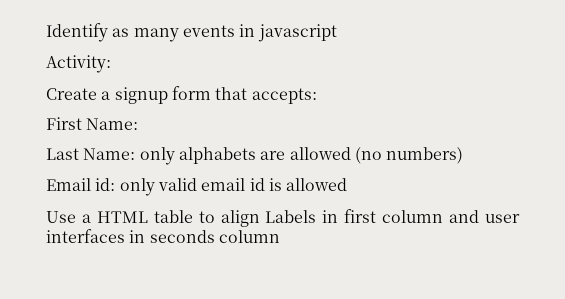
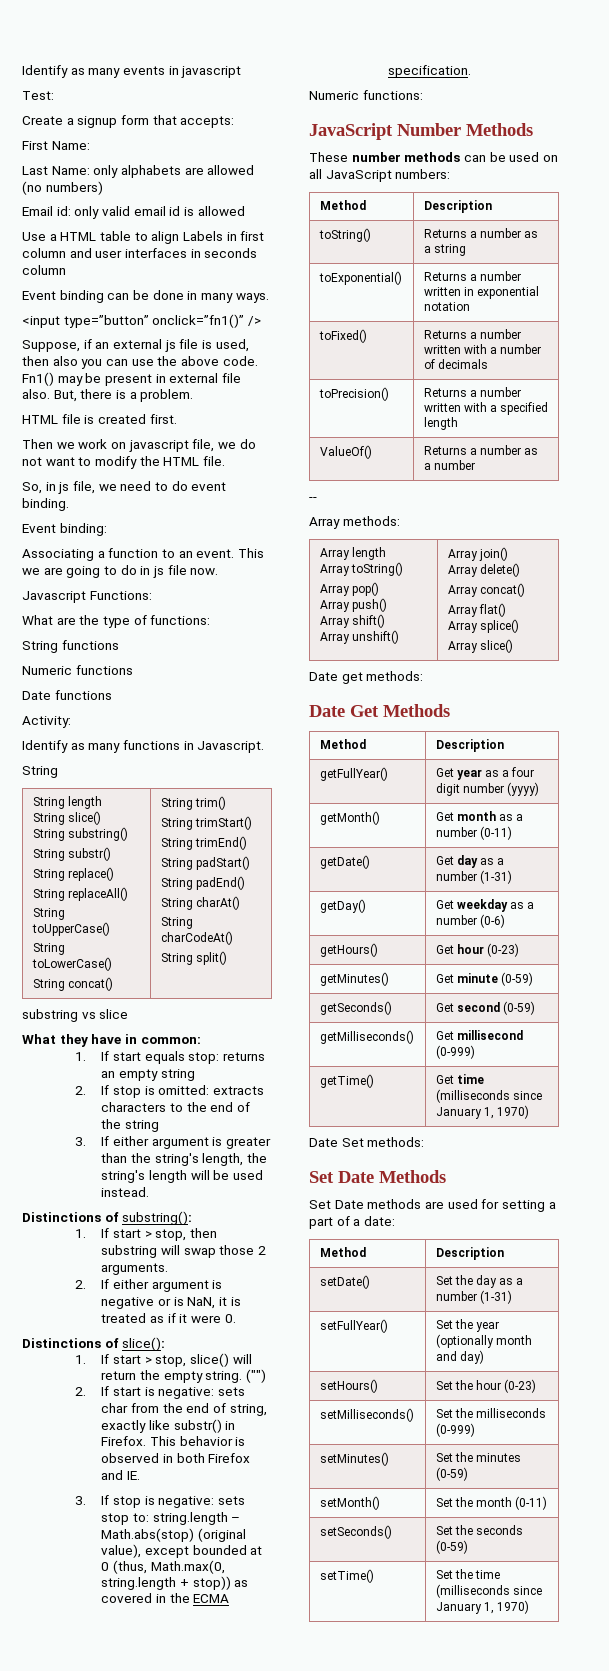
[46,55,111,73] Activity: -> [22,91,54,100] Test:
(280, 236) none -> [22,290,269,303] [22,314,261,328] [22,339,249,352] [22,356,258,369] [22,372,241,386] [22,389,194,402] [22,414,177,424] [22,439,256,452] [22,456,225,469] [22,481,227,494] [22,498,69,511] [22,523,107,536] [22,548,264,561] [22,565,219,578] [22,591,152,603] [22,615,211,628] [22,640,119,653] [22,665,133,675] [22,690,112,700] [22,716,71,728] [22,740,265,753] [22,766,58,778] [32,796,102,809] [32,811,101,825] [32,827,128,841] [32,847,111,861] [32,867,114,881] [32,887,128,901] [32,908,65,920] [31,922,110,936] [32,943,65,955] [31,957,112,971] [32,977,113,991] [160,796,226,810] [160,816,252,830] [160,836,247,850] [160,856,250,870] [160,876,245,890] [160,896,240,910] [160,917,193,929] [160,931,233,945] [160,951,227,965] [22,1009,129,1022] [22,1034,201,1047] [74,1051,265,1064] [101,1069,195,1081] [74,1085,264,1098] [101,1102,250,1112] [101,1119,160,1132] [74,1136,271,1149] [101,1153,267,1166] [101,1170,263,1183] [101,1187,150,1197] [22,1211,193,1225] [74,1228,217,1241] [101,1245,266,1258] [101,1263,169,1275] [74,1279,223,1292] [101,1297,241,1309] [101,1313,236,1323] [22,1337,166,1351] [74,1353,252,1367] [101,1369,266,1383] [74,1386,245,1399] [101,1403,267,1416] [101,1419,236,1433] [101,1436,246,1446] [101,1453,251,1463] [101,1470,141,1480] [74,1495,245,1508] [101,1512,241,1525] [101,1528,247,1542] [101,1544,263,1558] [101,1560,225,1574] [101,1576,249,1590] [101,1593,230,1603] [388,65,472,78] [309,90,423,100] [309,123,533,140] [309,152,558,162] [309,169,451,182] [319,200,366,210] [423,200,492,213] [318,228,371,242] [423,228,539,238] [423,244,466,256] [318,271,402,285] [423,271,522,281] [423,286,540,299] [423,302,470,311] [318,329,367,343] [423,329,522,339] [423,344,542,354] [423,359,488,369] [318,387,389,401] [423,387,522,397] [423,402,549,415] [423,417,458,430] [319,445,372,459] [423,445,539,455] [423,460,475,470] [309,497,317,501] [309,516,400,529] [319,547,386,560] [319,562,403,576] [319,582,379,596] [319,598,387,612] [319,614,385,628] [319,630,399,644] [447,547,508,561] [447,563,520,577] [447,583,525,597] [447,603,506,617] [447,619,519,633] [447,639,513,653] [309,671,424,684] [309,704,450,717] [319,739,366,749] [435,739,504,752] [319,767,388,781] [435,767,535,780] [435,782,540,796] [319,811,380,825] [435,811,524,821] [435,826,512,840] [319,855,370,869] [435,855,505,868] [435,870,512,884] [319,899,366,913] [435,899,535,912] [435,914,505,928] [319,943,378,957] [435,943,520,957] [319,972,389,986] [435,972,534,986] [319,1001,392,1015] [435,1001,536,1015] [319,1030,414,1044] [435,1030,523,1040] [435,1045,475,1059] [319,1074,374,1088] [435,1074,484,1084] [435,1089,542,1103] [435,1105,530,1119] [309,1137,425,1147] [309,1170,446,1183] [309,1199,556,1212] [309,1216,395,1229] [319,1247,366,1257] [435,1247,504,1260] [319,1275,370,1289] [435,1275,524,1288] [435,1290,512,1304] [319,1319,388,1333] [435,1319,500,1332] [435,1334,532,1348] [435,1350,484,1364] [319,1379,378,1393] [435,1379,537,1393] [319,1408,414,1422] [435,1408,547,1418] [435,1423,475,1437] [319,1452,389,1466] [435,1452,522,1462] [435,1467,468,1481] [319,1496,380,1510] [435,1496,548,1510] [319,1525,392,1539] [435,1525,524,1535] [435,1540,468,1554] [319,1569,374,1583] [435,1569,501,1579] [435,1584,542,1598] [435,1600,530,1614] // Event binding can be done in many ways. // <input type=”button” onclick=”fn1()” /> // Suppose, if an external js file is used, then also you can use the above code. Fn1() may be present in external file also. But, there is a problem. // HTML file is created first. // Then we work on javascript file, we do not want to modify the HTML file. // So, in js file, we need to do event binding. // Event binding: // Associating a function to an event. This we are going to do in js file now. // Javascript Functions: // What are the type of functions: // String functions // Numeric functions // Date functions // Activity: // Identify as many functions in Javascript. // String // String length // String slice() // String substring() // String substr() // String replace() // String replaceAll() // String toUpperCase() // String toLowerCase() // String concat() | String trim() // String trimStart() // String trimEnd() // String padStart() // String padEnd() // String charAt() // String charCodeAt() // String split() // substring vs slice // What they have in common: // 1. If start equals stop: returns an empty string // 2. If stop is omitted: extracts characters to the end of the string // 3. If either argument is greater than the string's length, the string's length will be used instead. // Distinctions of substring(): // 1. If start > stop, then substring will swap those 2 arguments. // 2. If either argument is negative or is NaN, it is treated as if it were 0. // Distinctions of slice(): // 1. If start > stop, slice() will return the empty string. ("") // 2. If start is negative: sets char from the end of string, exactly like substr() in Firefox. This behavior is observed in both Firefox and IE. // 3. If stop is negative: sets stop to: string.length – Math.abs(stop) (original value), except bounded at 0 (thus, Math.max(0, string.length + stop)) as covered in the ECMA specification. // Numeric functions: // JavaScript Number Methods // These number methods can be used on all JavaScript numbers: // Method | Description // toString() | Returns a number as a string // toExponential() | Returns a number written in exponential notation // toFixed() | Returns a number written with a number of decimals // toPrecision() | Returns a number written with a specified length // ValueOf() | Returns a number as a number // -- // Array methods: // Array length // Array toString() // Array pop() // Array push() // Array shift() // Array unshift() | Array join() // Array delete() // Array concat() // Array flat() // Array splice() // Array slice() // Date get methods: // Date Get Methods // Method | Description // getFullYear() | Get year as a four digit number (yyyy) // getMonth() | Get month as a number (0-11) // getDate() | Get day as a number (1-31) // getDay() | Get weekday as a number (0-6) // getHours() | Get hour (0-23) // getMinutes() | Get minute (0-59) // getSeconds() | Get second (0-59) // getMilliseconds() | Get millisecond (0-999) // getTime() | Get time (milliseconds since January 1, 1970) // Date Set methods: // Set Date Methods // Set Date methods are used for setting a part of a date: // Method | Description // setDate() | Set the day as a number (1-31) // setFullYear() | Set the year (optionally month and day) // setHours() | Set the hour (0-23) // setMilliseconds() | Set the milliseconds (0-999) // setMinutes() | Set the minutes (0-59) // setMonth() | Set the month (0-11) // setSeconds() | Set the seconds (0-59) // setTime() | Set the time (milliseconds since January 1, 1970)

